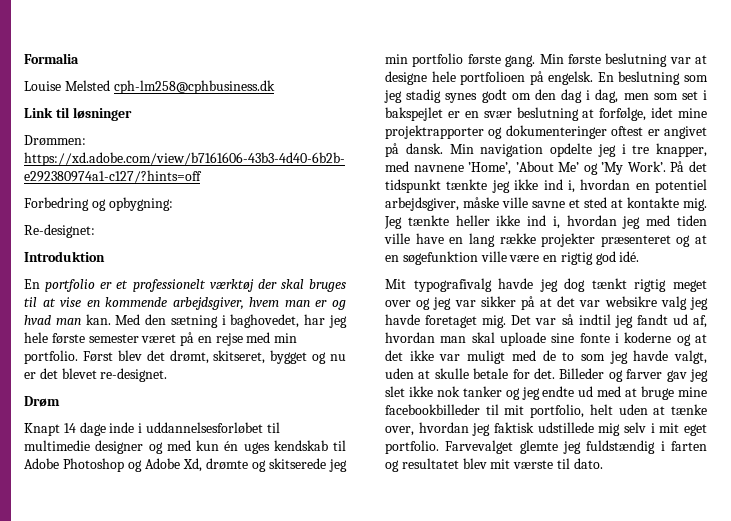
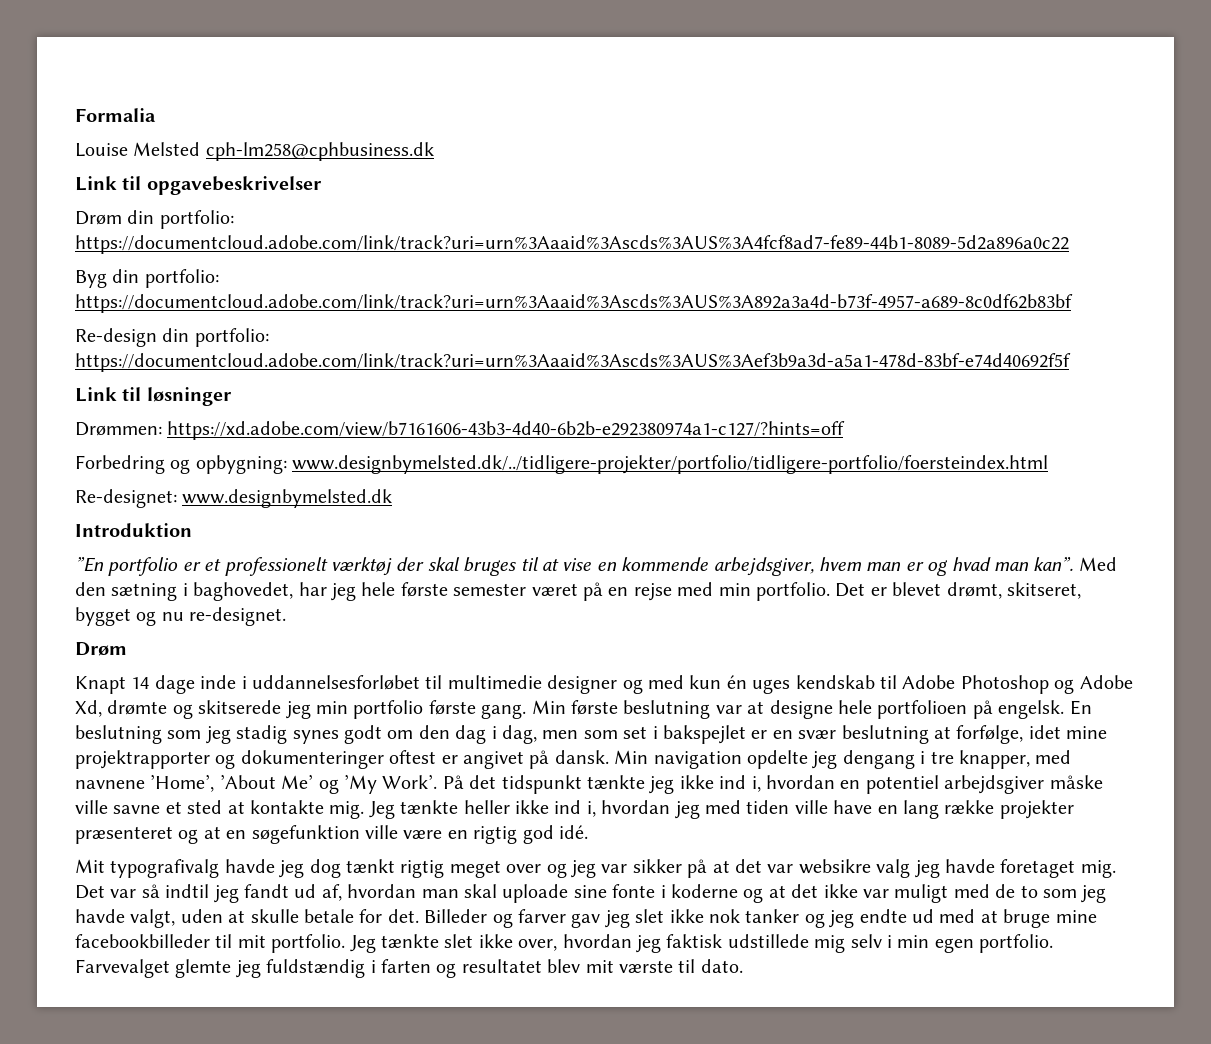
(275, 87) none -> [75,176,322,195] [75,210,234,229] [75,235,1069,254] [75,269,219,288] [75,294,1073,313] [75,328,269,347] [75,353,1071,372] // Link til opgavebeskrivelser // Drøm din portfolio: https://documentcloud.adobe.com/link/track?uri=urn%3Aaaid%3Ascds%3AUS%3A4fcf8ad7-fe89-44b1-8089-5d2a896a0c22 // Byg din portfolio: https://documentcloud.adobe.com/link/track?uri=urn%3Aaaid%3Ascds%3AUS%3A892a3a4d-b73f-4957-a689-8c0df62b83bf // Re-design din portfolio: https://documentcloud.adobe.com/link/track?uri=urn%3Aaaid%3Ascds%3AUS%3Aef3b9a3d-a5a1-478d-83bf-e74d40692f5f
(173, 204) none -> [292,455,1049,474] www.designbymelsted.dk/../tidligere-projekter/portfolio/tidligere-portfolio/foersteindex.html
(95, 231) none -> [182,489,393,508] www.designbymelsted.dk
[24,279,40,289] En -> [75,556,104,572] ”En
[85,314,111,325] kan. -> [1033,556,1074,571] kan”.
[82,350,165,362] Først blev det -> [835,582,942,597] Det er blevet
[24,368,97,379] er det blevet -> (184, 616) none
(616, 150) none -> [842,750,915,769] dengang
[385,197,459,211] arbejdsgiver, -> [944,775,1045,794] arbejdsgiver
[530,404,707,418] portfolio, helt uden at tænke -> [271,934,513,953] portfolio. Jeg tænkte slet ikke
[659,423,707,436] mit eget -> [897,935,974,953] min egen

